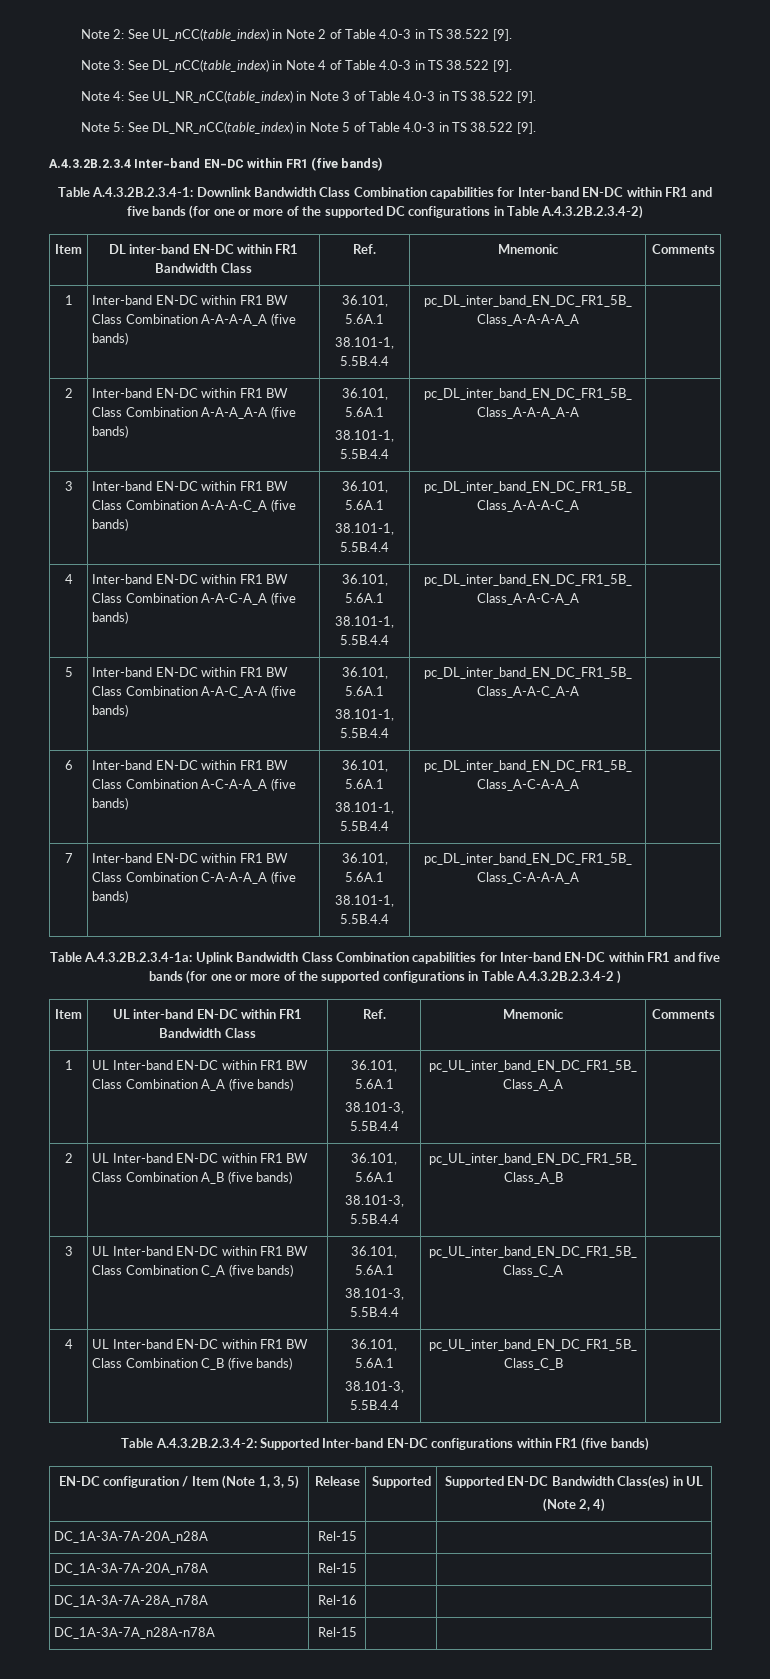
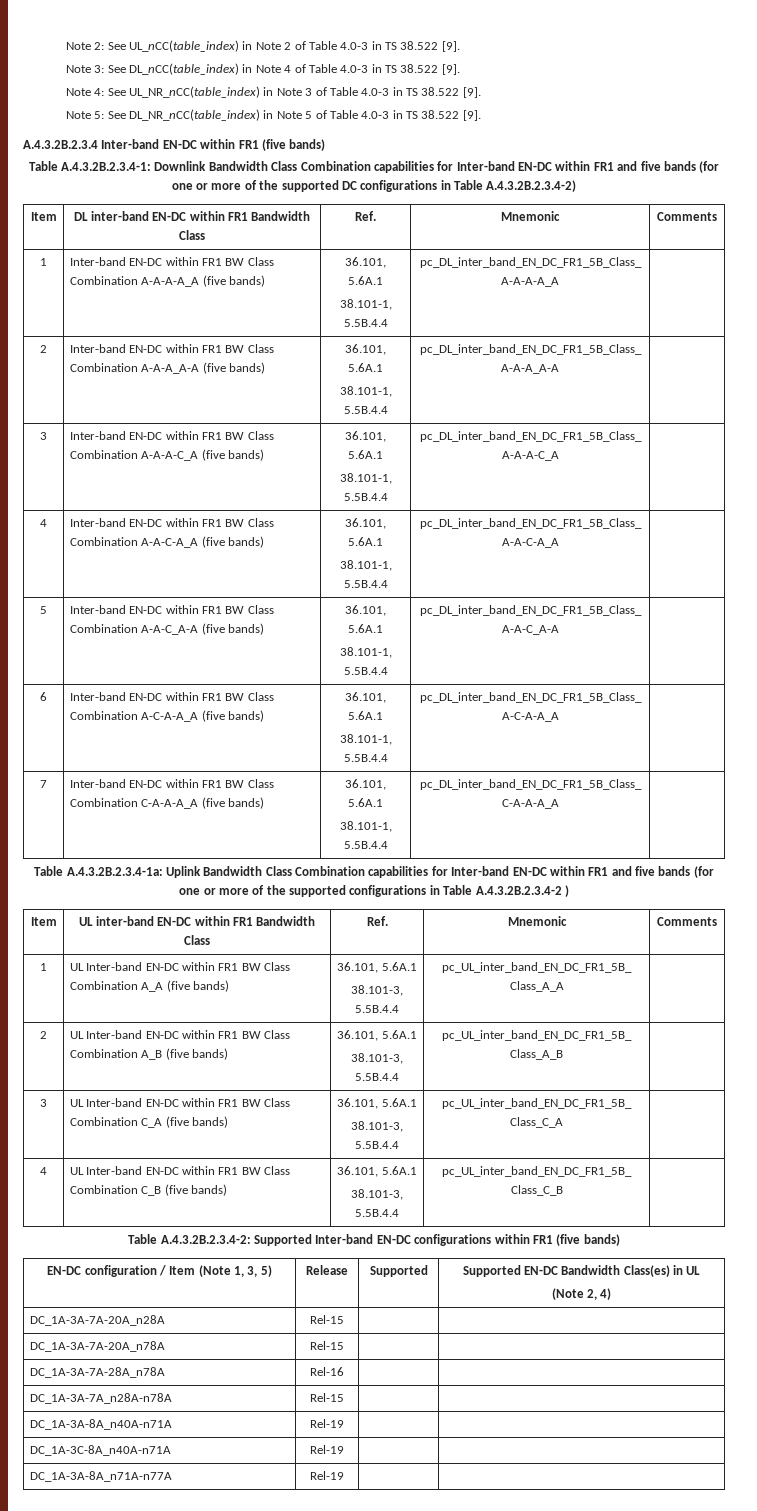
(357, 1632) none -> [29,1419,172,1430] [310,1419,344,1428] [29,1445,171,1456] [310,1445,344,1454] [29,1471,172,1482] [310,1471,344,1480] // DC_1A-3A-8A_n40A-n71A | Rel-19 | | // DC_1A-3C-8A_n40A-n71A | Rel-19 | | // DC_1A-3A-8A_n71A-n77A | Rel-19 | |

